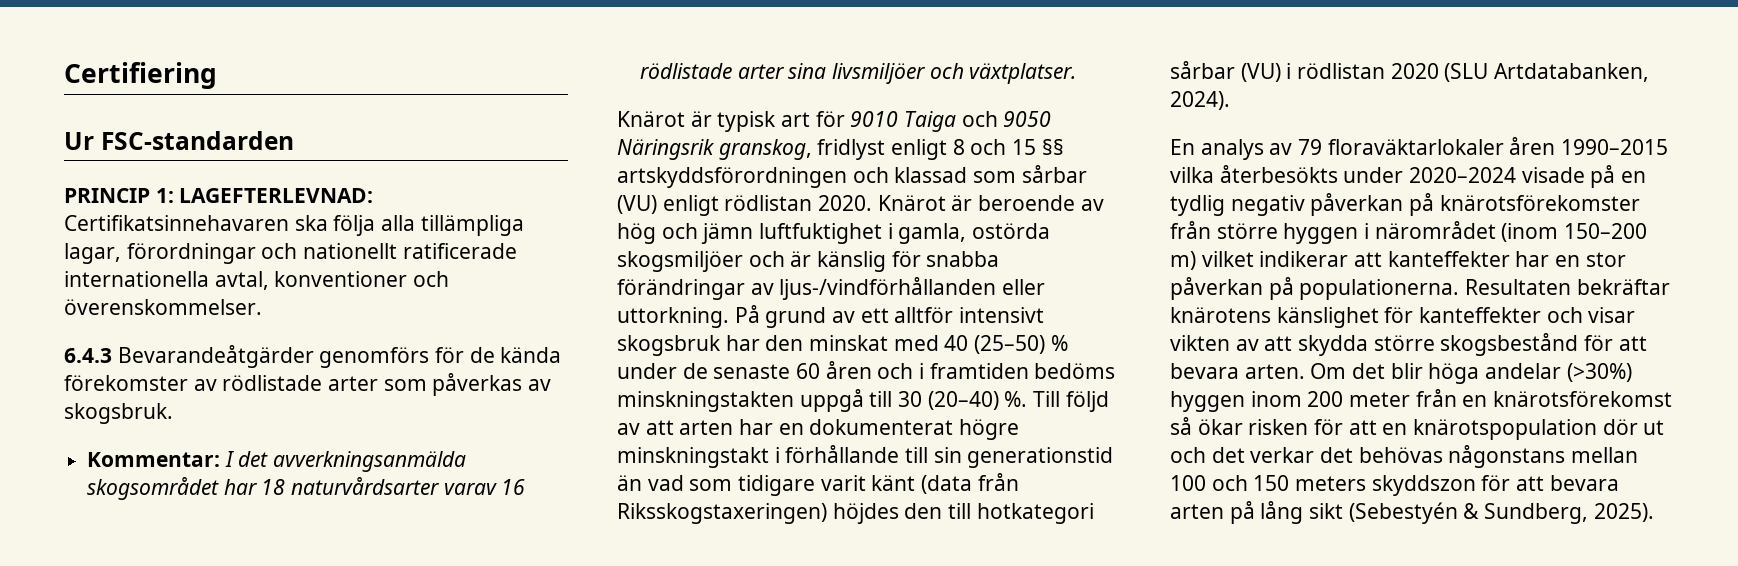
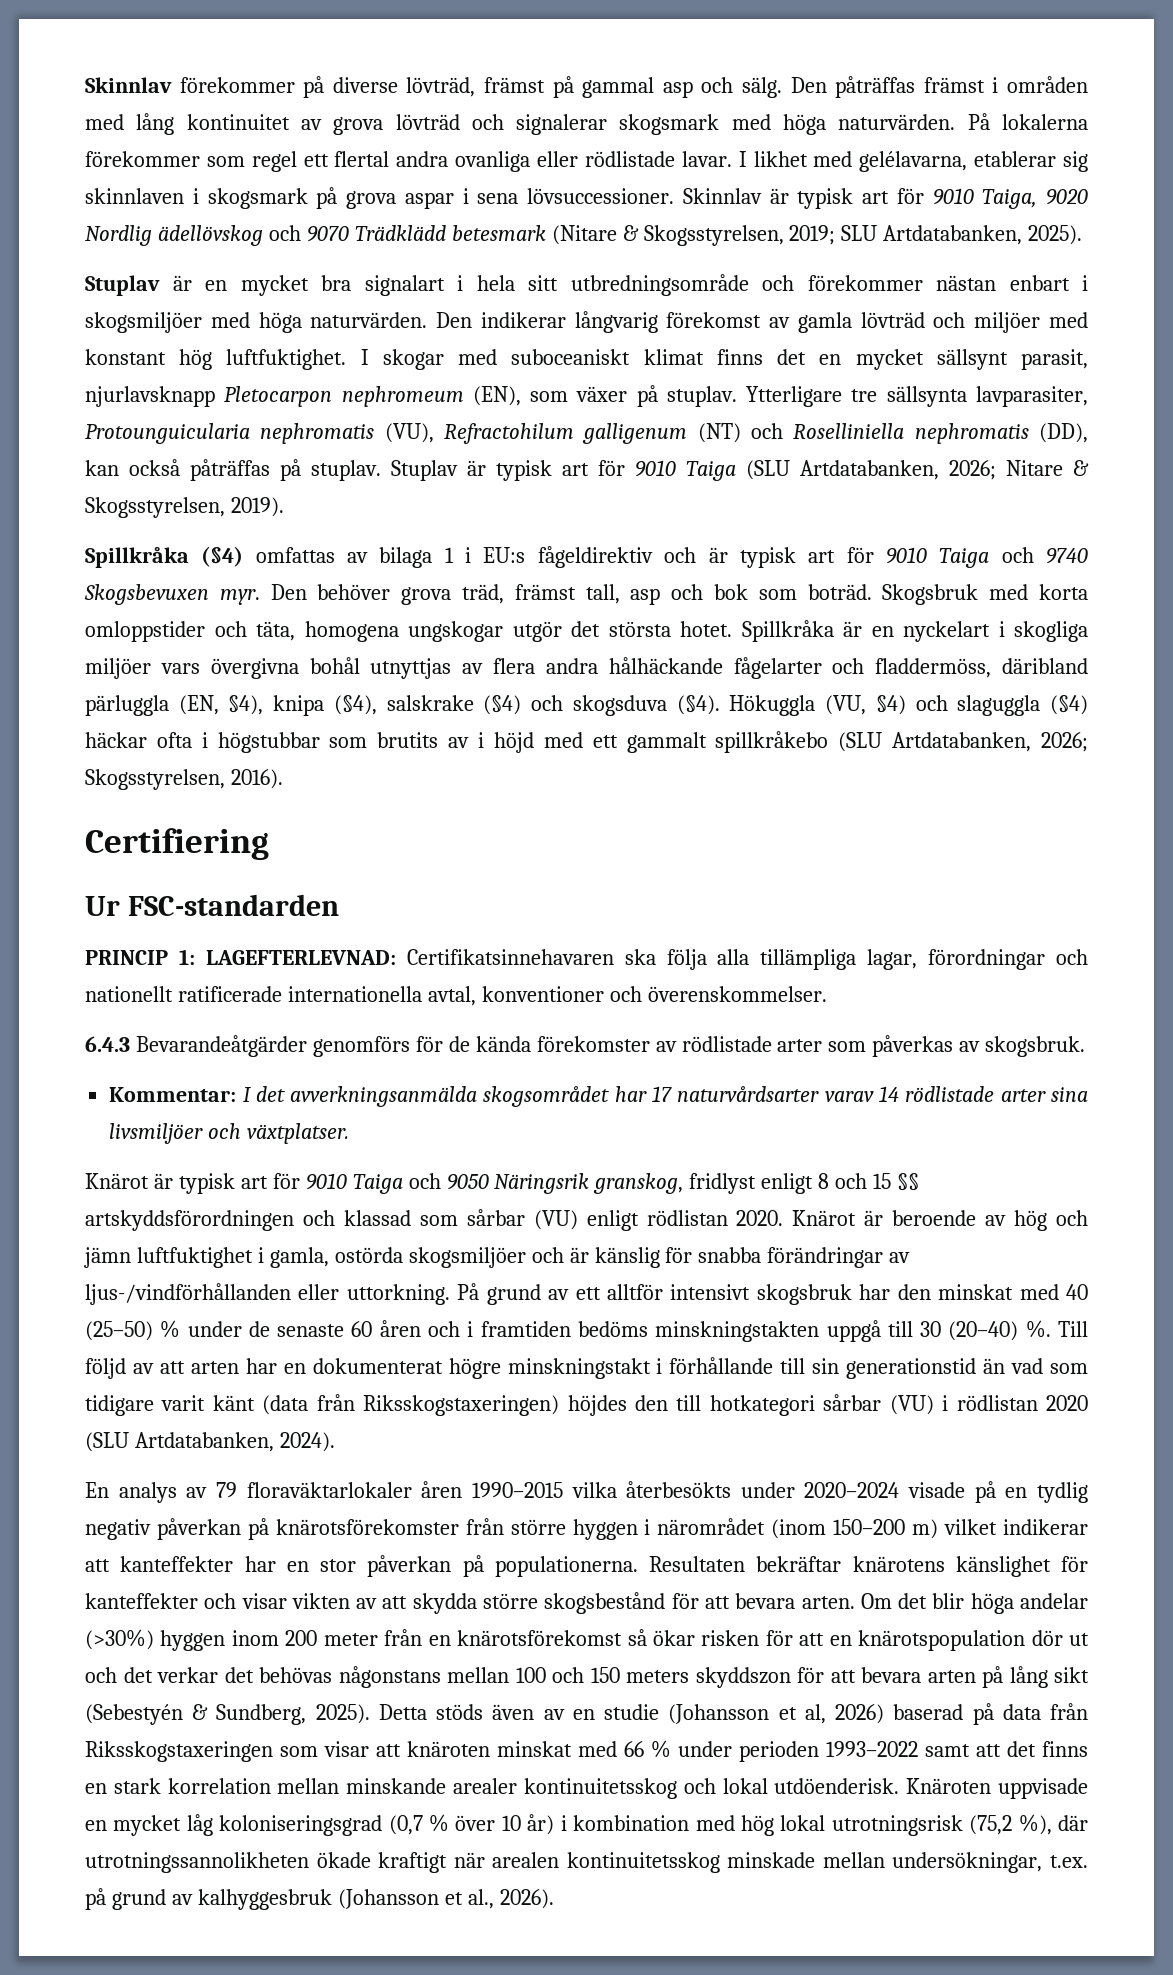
(64, 75) none -> [85,76,1089,98] [85,113,1088,135] [85,151,1088,172] [85,187,1088,209] [85,225,1083,246] [85,274,1088,296] [85,311,1088,333] [85,349,1089,370] [85,385,1088,407] [85,423,1088,444] [85,459,1089,481] [85,497,284,518] [85,546,1089,568] [84,584,1088,605] [85,620,1088,642] [85,657,1088,679] [85,695,1089,716] [85,731,1088,753] [85,769,283,790] Skinnlav förekommer på diverse lövträd, främst på gammal asp och sälg. Den påträffas främst i områden med lång kontinuitet av grova lövträd och signalerar skogsmark med höga naturvärden. På lokalerna förekommer som regel ett flertal andra ovanliga eller rödlistade lavar. I likhet med gelélavarna, etablerar sig skinnlaven i skogsmark på grova aspar i sena lövsuccessioner. Skinnlav är typisk art för 9010 Taiga, 9020 Nordlig ädellövskog och 9070 Trädklädd betesmark (Nitare & Skogsstyrelsen, 2019; SLU Artdatabanken, 2025). // Stuplav är en mycket bra signalart i hela sitt utbredningsområde och förekommer nästan enbart i skogsmiljöer med höga naturvärden. Den indikerar långvarig förekomst av gamla lövträd och miljöer med konstant hög luftfuktighet. I skogar med suboceaniskt klimat finns det en mycket sällsynt parasit, njurlavsknapp Pletocarpon nephromeum (EN), som växer på stuplav. Ytterligare tre sällsynta lavparasiter, Protounguicularia nephromatis (VU), Refractohilum galligenum (NT) och Roselliniella nephromatis (DD), kan också påträffas på stuplav. Stuplav är typisk art för 9010 Taiga (SLU Artdatabanken, 2026; Nitare & Skogsstyrelsen, 2019). // Spillkråka (§4) omfattas av bilaga 1 i EU:s fågeldirektiv och är typisk art för 9010 Taiga och 9740 Skogsbevuxen myr. Den behöver grova träd, främst tall, asp och bok som boträd. Skogsbruk med korta omloppstider och täta, homogena ungskogar utgör det största hotet. Spillkråka är en nyckelart i skogliga miljöer vars övergivna bohål utnyttjas av flera andra hålhäckande fågelarter och fladdermöss, däribland pärluggla (EN, §4), knipa (§4), salskrake (§4) och skogsduva (§4). Hökuggla (VU, §4) och slaguggla (§4) häckar ofta i högstubbar som brutits av i höjd med ett gammalt spillkråkebo (SLU Artdatabanken, 2026; Skogsstyrelsen, 2016). //
[261,479,286,495] 18 -> [652,1086,673,1102] 17
[501,479,526,495] 16 -> [879,1086,900,1102] 14
(1654, 512) none -> [378,1703,1088,1725] [85,1740,1088,1762] [85,1778,1089,1799] [85,1814,1088,1836] [85,1852,1088,1873] [85,1888,554,1910] Detta stöds även av en studie (Johansson et al, 2026) baserad på data från Riksskogstaxeringen som visar att knäroten minskat med 66 % under perioden 1993–2022 samt att det finns en stark korrelation mellan minskande arealer kontinuitetsskog och lokal utdöenderisk. Knäroten uppvisade en mycket låg koloniseringsgrad (0,7 % över 10 år) i kombination med hög lokal utrotningsrisk (75,2 %), där utrotningssannolikheten ökade kraftigt när arealen kontinuitetsskog minskade mellan undersökningar, t.ex. på grund av kalhyggesbruk (Johansson et al., 2026).

